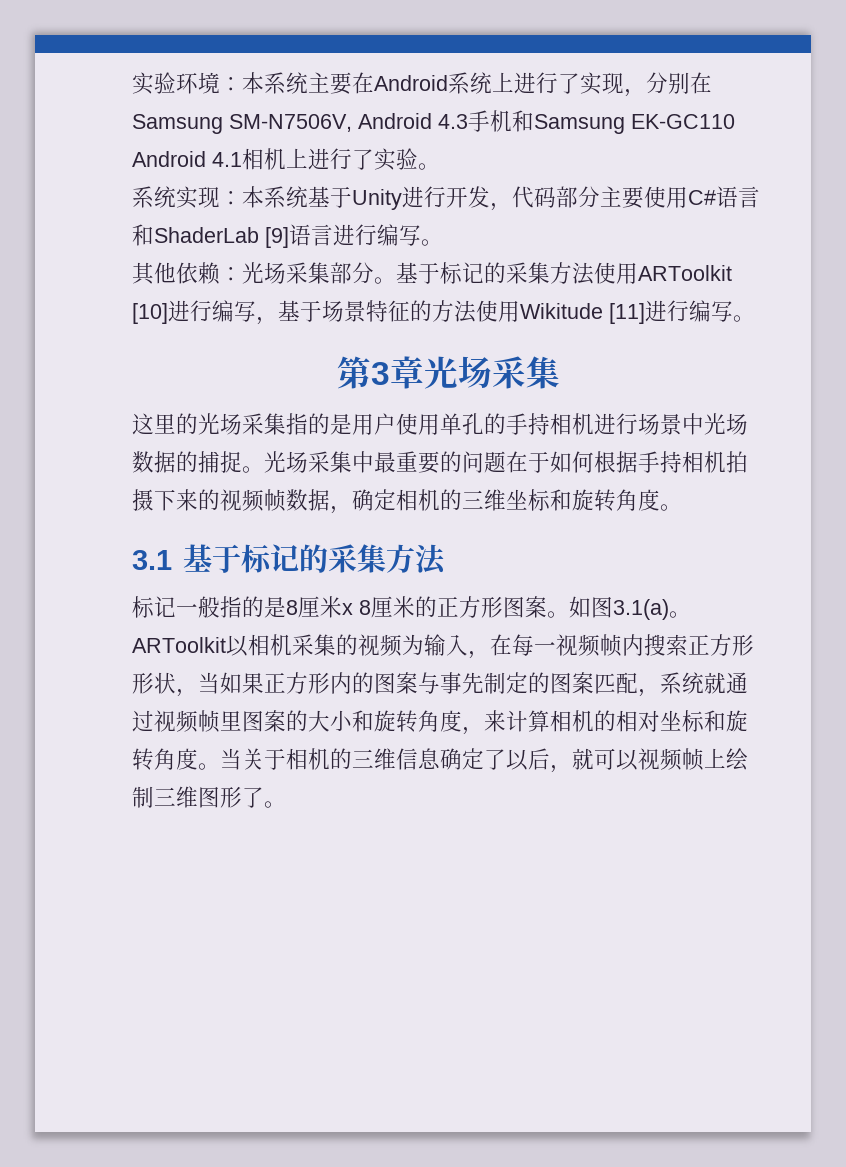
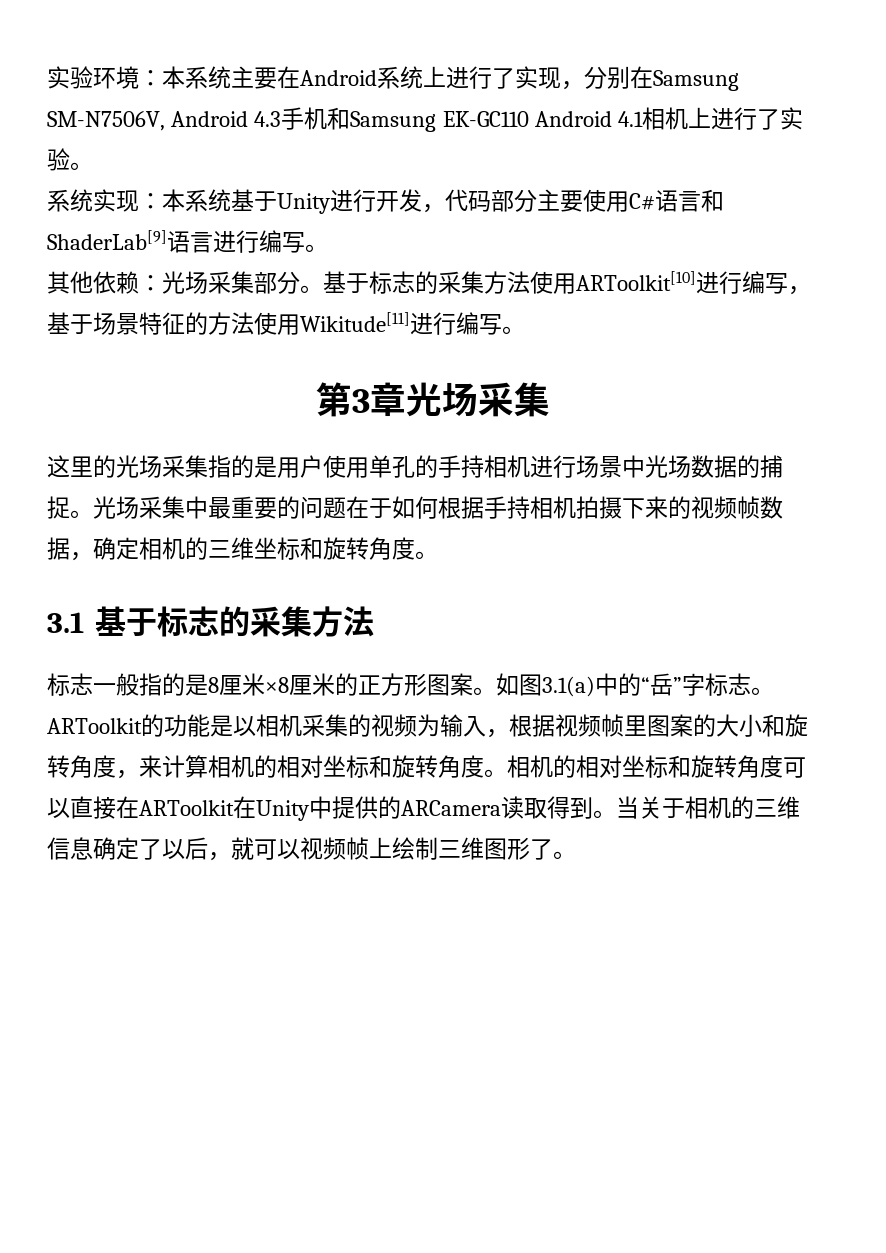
[154,227,289,248] ShaderLab [9] -> [47,230,167,250] ShaderLab[9]
[462,262,484,283] 记 -> [392,271,415,293] 志
[638,265,732,281] [132,303,168,324] ARToolkit [10] -> [576,271,696,291] ARToolkit[10]
[520,303,645,324] Wikitude [11] -> [300,312,410,332] Wikitude[11]
[269,544,299,572] 记 -> [188,606,220,636] 志
[154,596,176,617] 记 -> [70,673,93,695] 志
[342,600,371,615] x 8 -> [265,677,289,693] ×8
[669,611,691,618] [132,637,226,653] 。ARToolkit -> [595,673,774,696] [47,714,233,737] 中的“岳”字标志。ARToolkit的功能是
[490,634,754,657] [132,672,748,697] [132,710,154,732] 在每一视频帧内搜索正方形形状，当如果正方形内的图案与事先制定的图案匹配，系统就通过 -> [509,714,555,737] 根据
(220, 766) none -> [507,755,806,778] [47,796,616,821] 相机的相对坐标和旋转角度可以直接在ARToolkit在Unity中提供的ARCamera读取得到。

